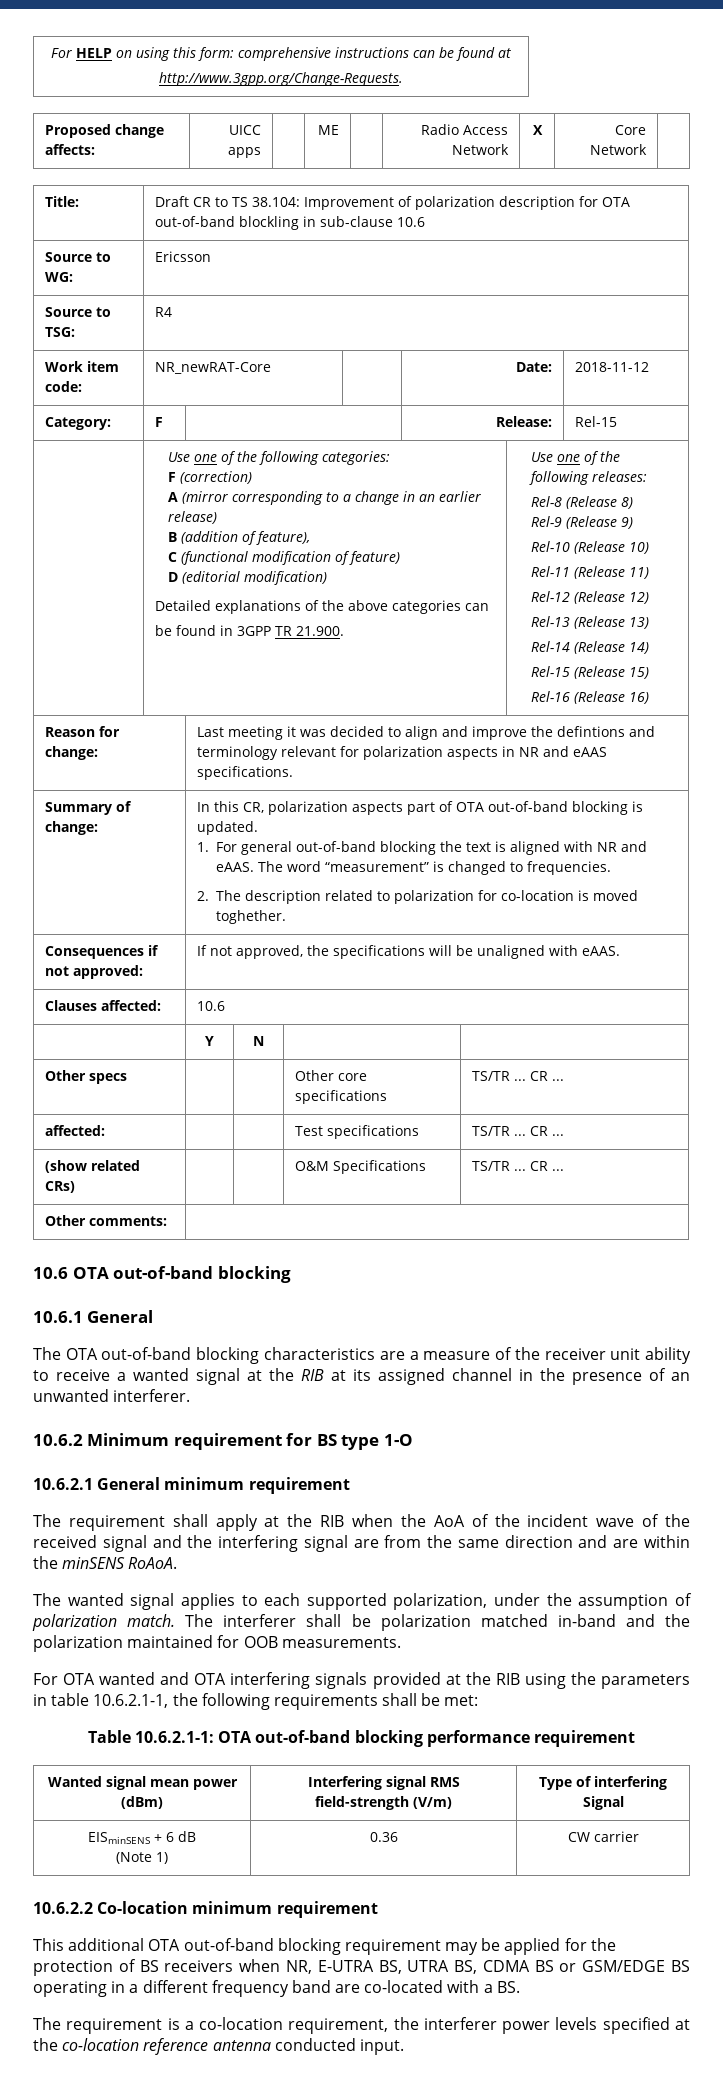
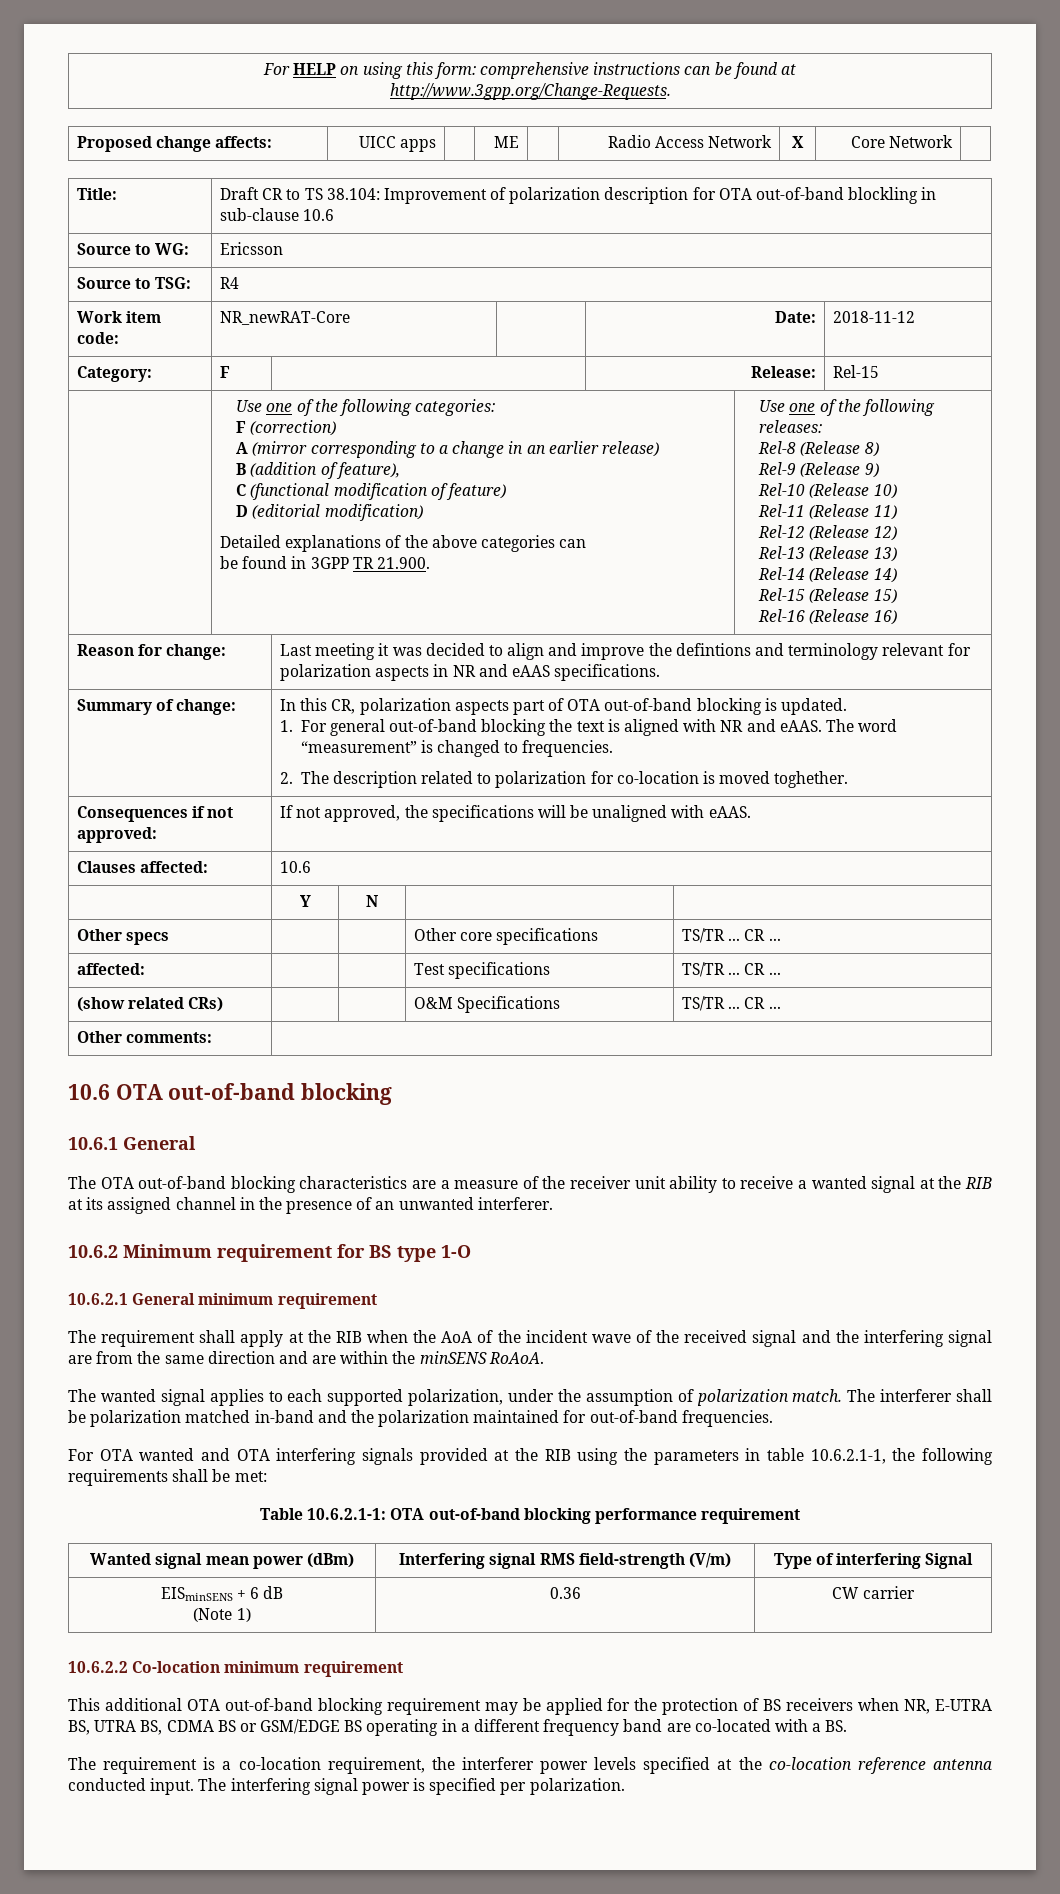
[243,1636,401,1648] OOB measurements. -> [589,1410,773,1427] out-of-band frequencies.
(404, 2047) none -> [198,1778,625,1795] The interfering signal power is specified per polarization.

